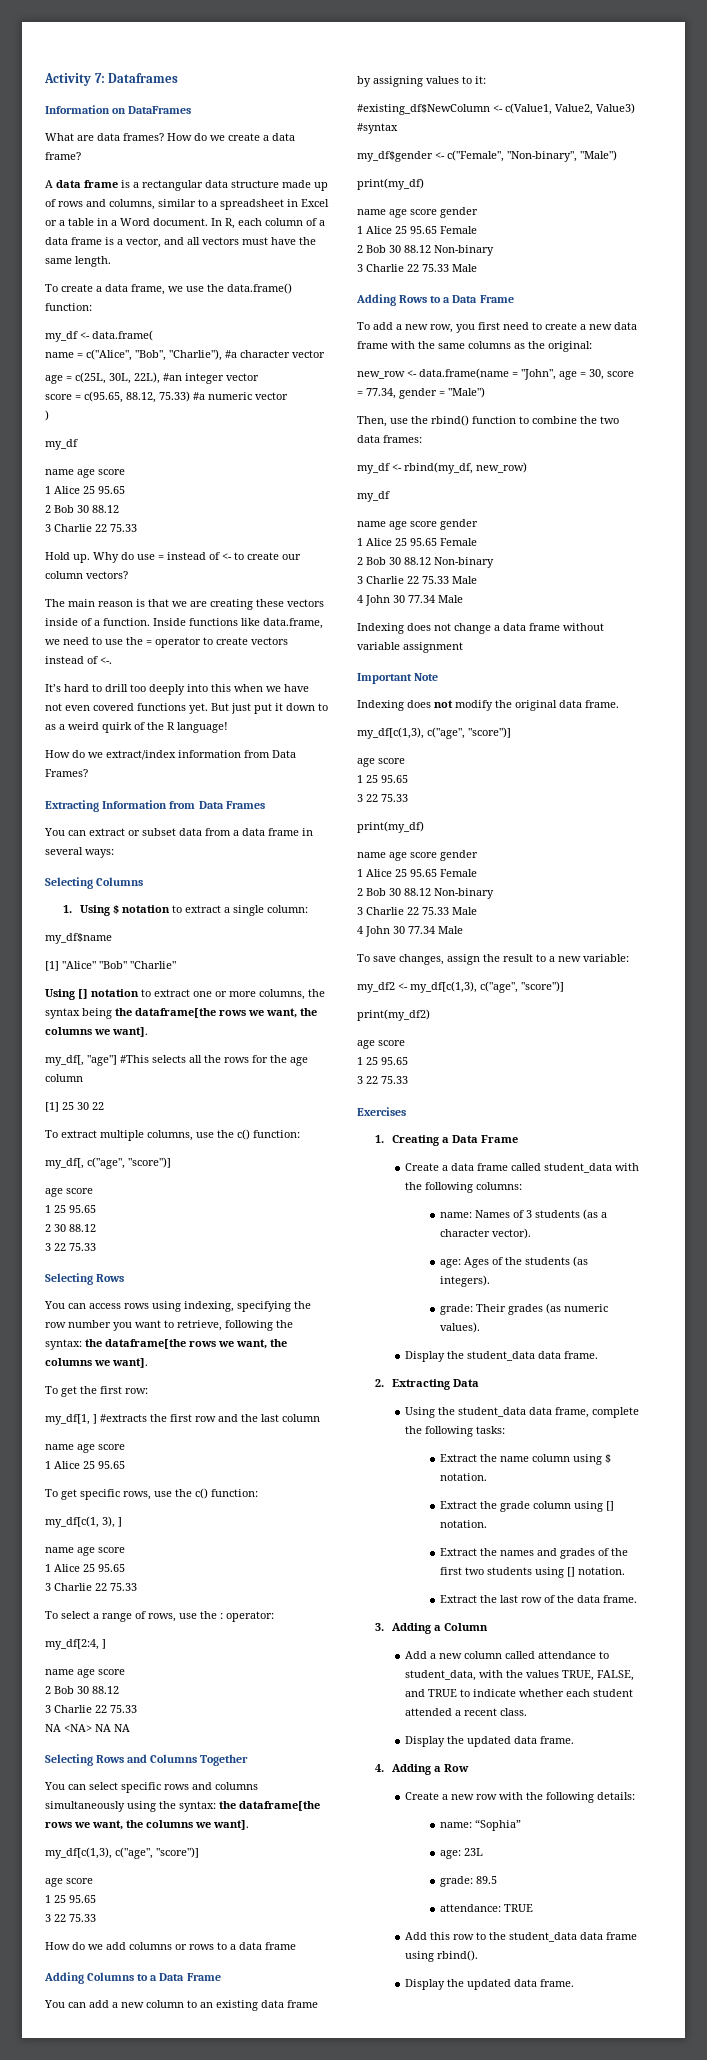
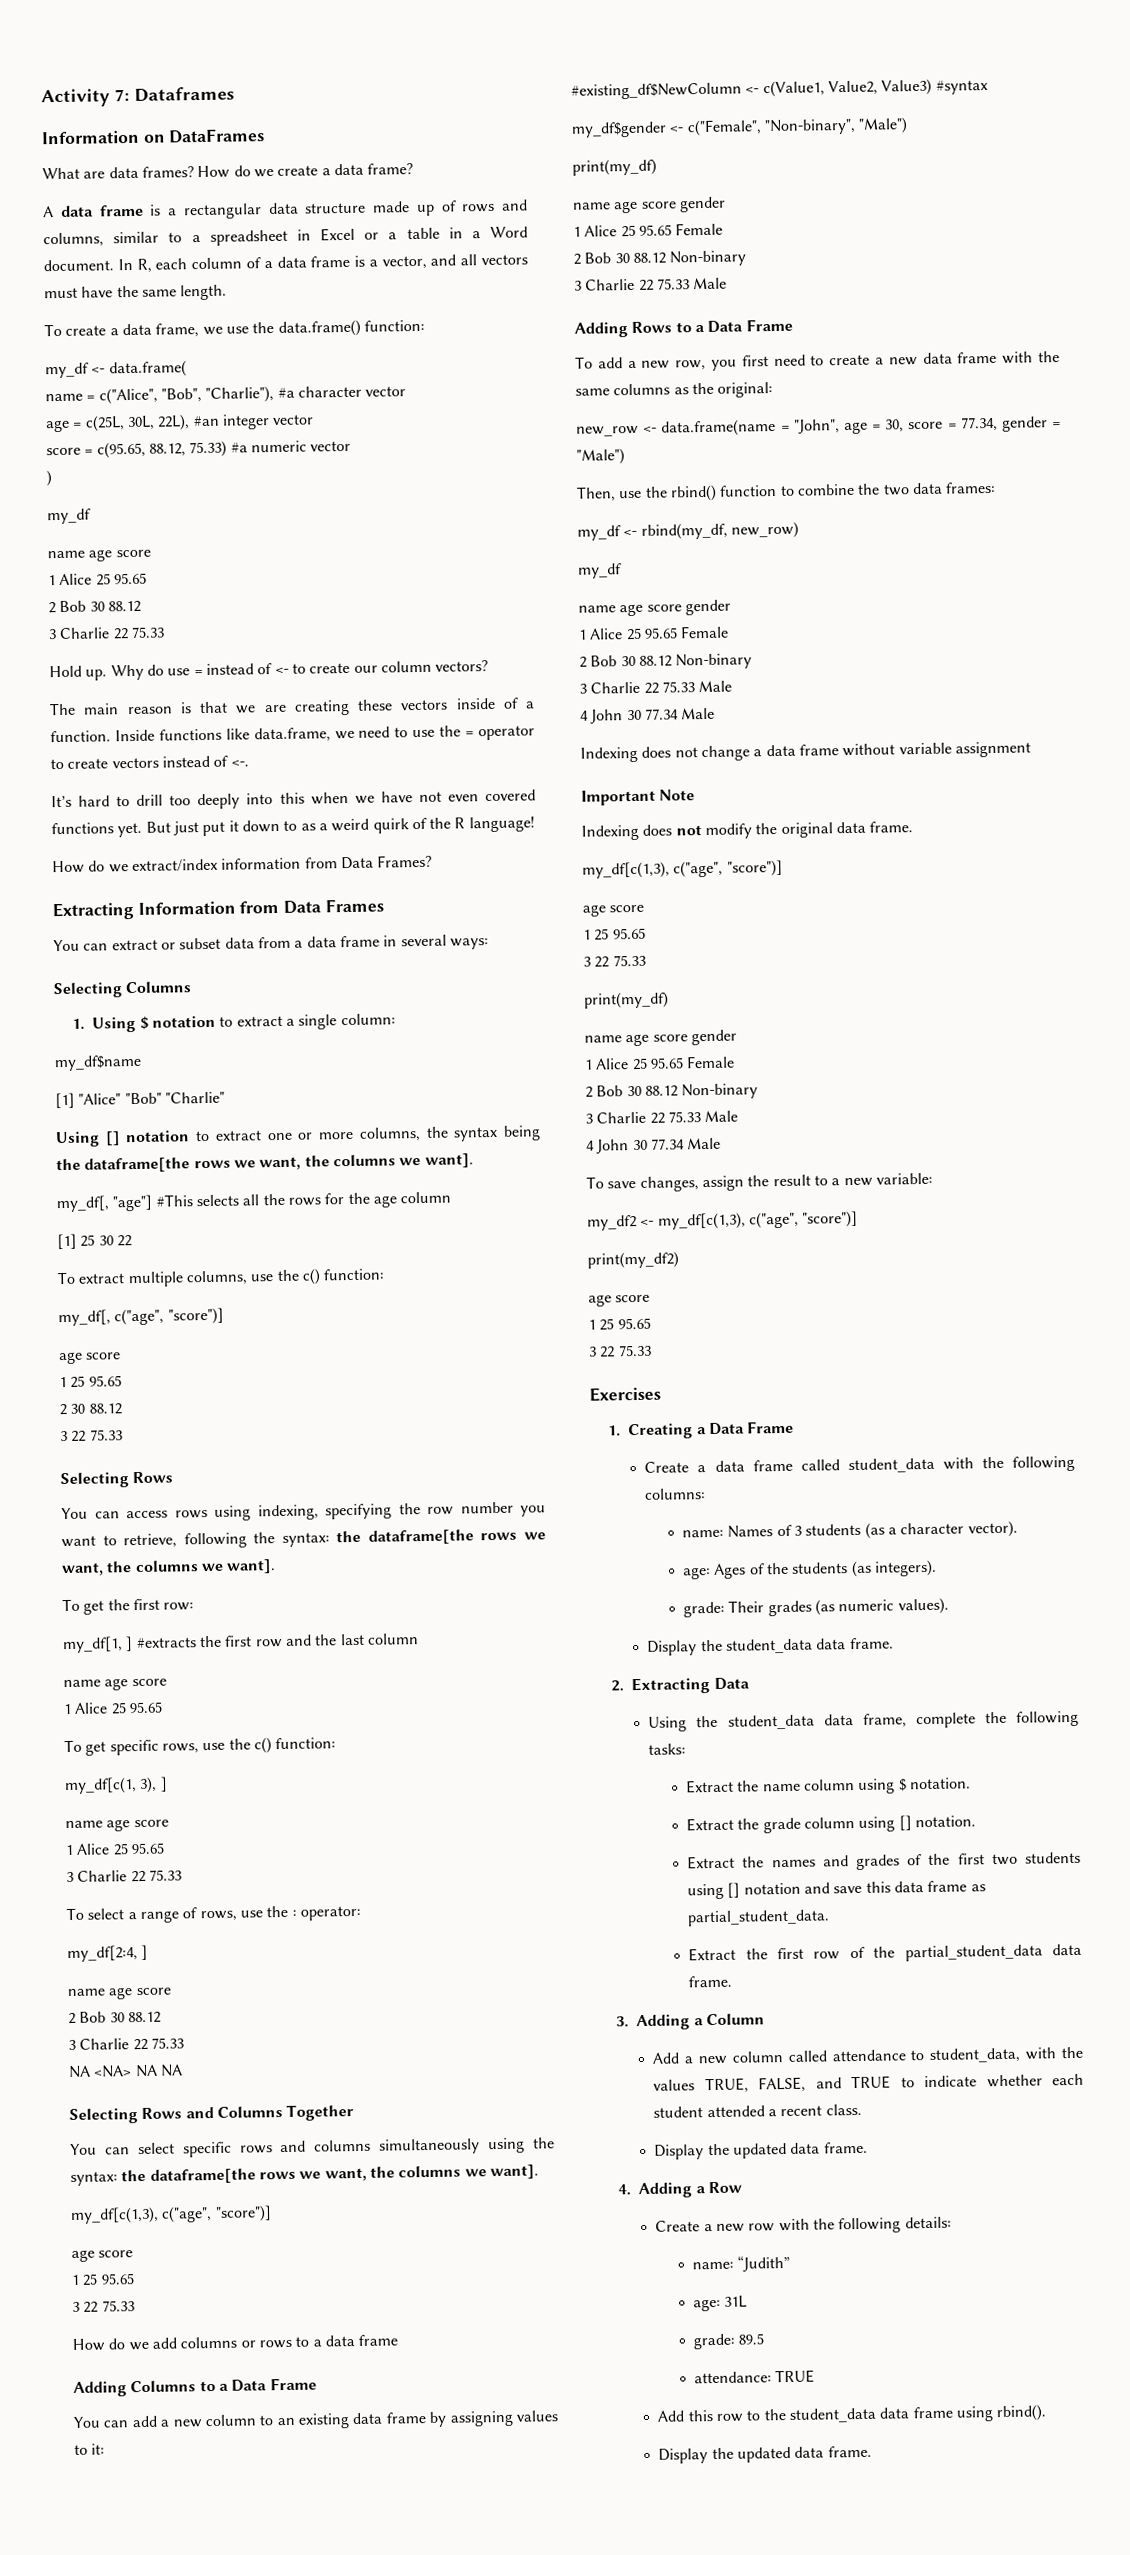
[577,1567,625,1575] [439,1595,518,1603] notation. // Extract the last -> [743,1880,986,1895] [687,1909,831,1927] [688,1947,804,1962] notation and save this data frame as partial_student_data. // Extract the first
(574, 1599) none -> [904,1944,1043,1962] partial_student_data
[474,1819,521,1831] [439,1848,483,1859] “Sophia” // age: 23L -> [737,2254,791,2272] [693,2295,748,2312] “Judith” // age: 31L

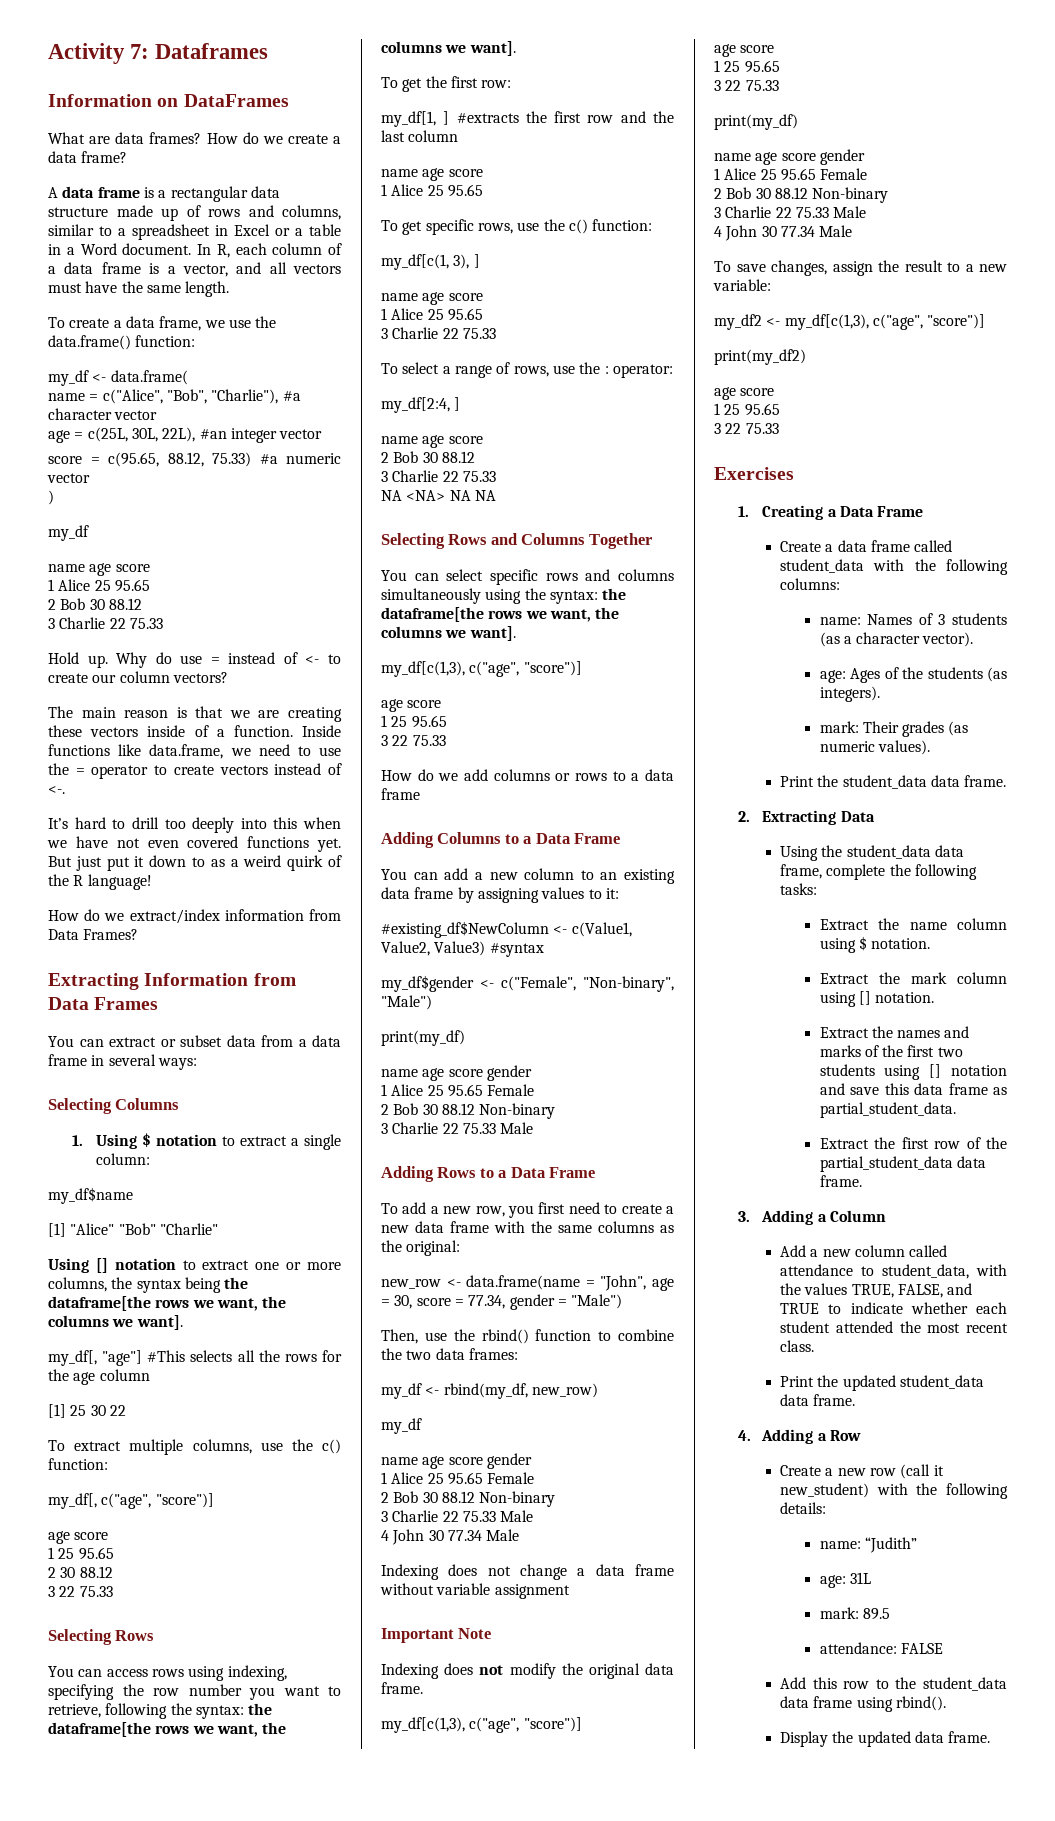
[683,1601,726,1618] grade: -> [819,721,859,733] mark:
[647,1640,698,1656] Display -> [780,776,815,787] Print
[762,1817,801,1834] grade -> [910,972,947,984] mark
[855,1854,900,1871] grades -> [819,1045,861,1057] marks
[767,2109,777,2117] a -> [899,1321,961,1333] the most
[654,2142,787,2160] Display the updated -> [780,1375,985,1391] Print the updated student_data
(776, 2227) none -> [900,1464,944,1479] [780,1483,870,1498] (call it new_student)
[693,2333,736,2350] grade: -> [819,1607,859,1619] mark:
[775,2369,816,2384] TRUE -> [900,1643,943,1654] FALSE

